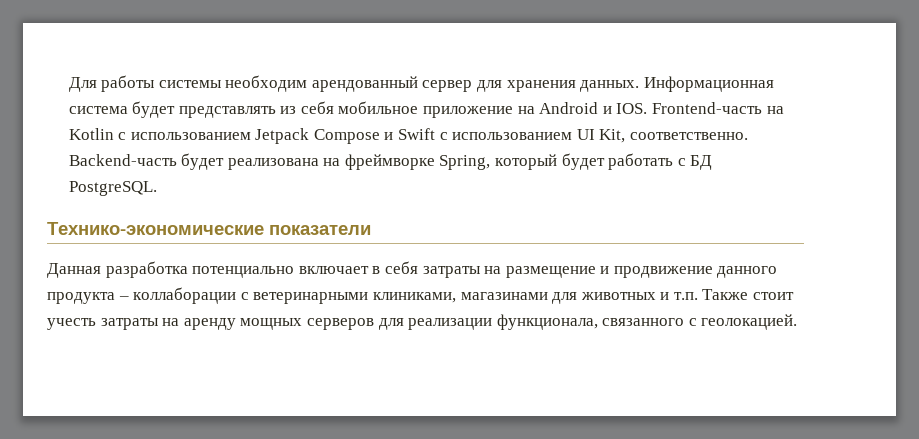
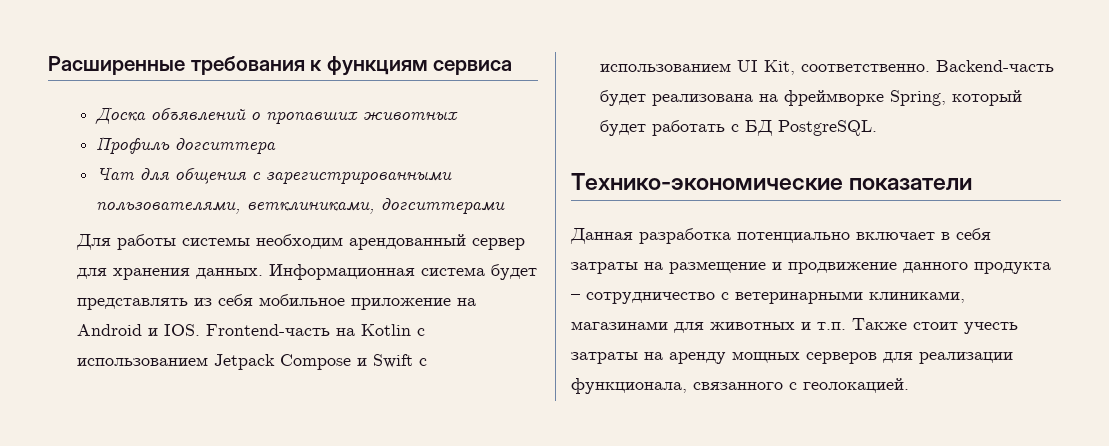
(68, 84) none -> [48,56,513,76] [95,107,459,125] [96,136,277,155] [96,167,453,185] [96,198,506,215] Расширенные требования к функциям сервиса // Доска объявлений о пропавших животных // Профиль догситтера // Чат для общения с зарегистрированными пользователями, ветклиниками, догситтерами //
[133,287,237,304] коллаборации -> [586,292,715,304] сотрудничество

